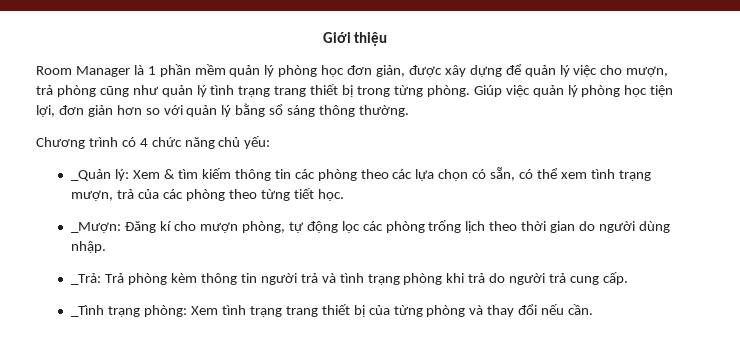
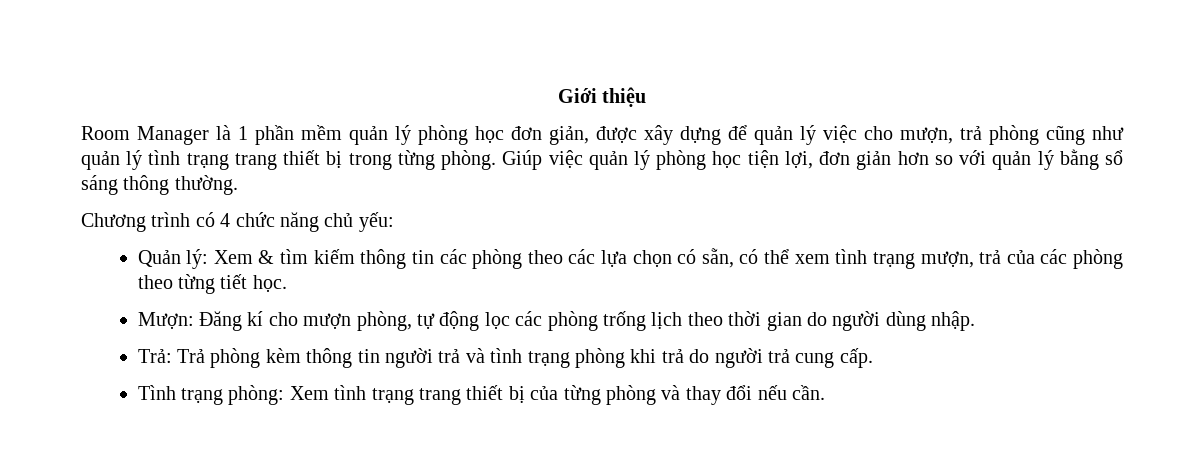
[71,169,112,181] _Quản -> [137,250,181,267] Quản
[71,222,122,233] _Mượn: -> [137,312,194,329] Mượn:
[71,273,102,285] _Trả: -> [137,349,172,363] Trả:
[71,305,105,317] _Tình -> [137,385,176,400] Tình

